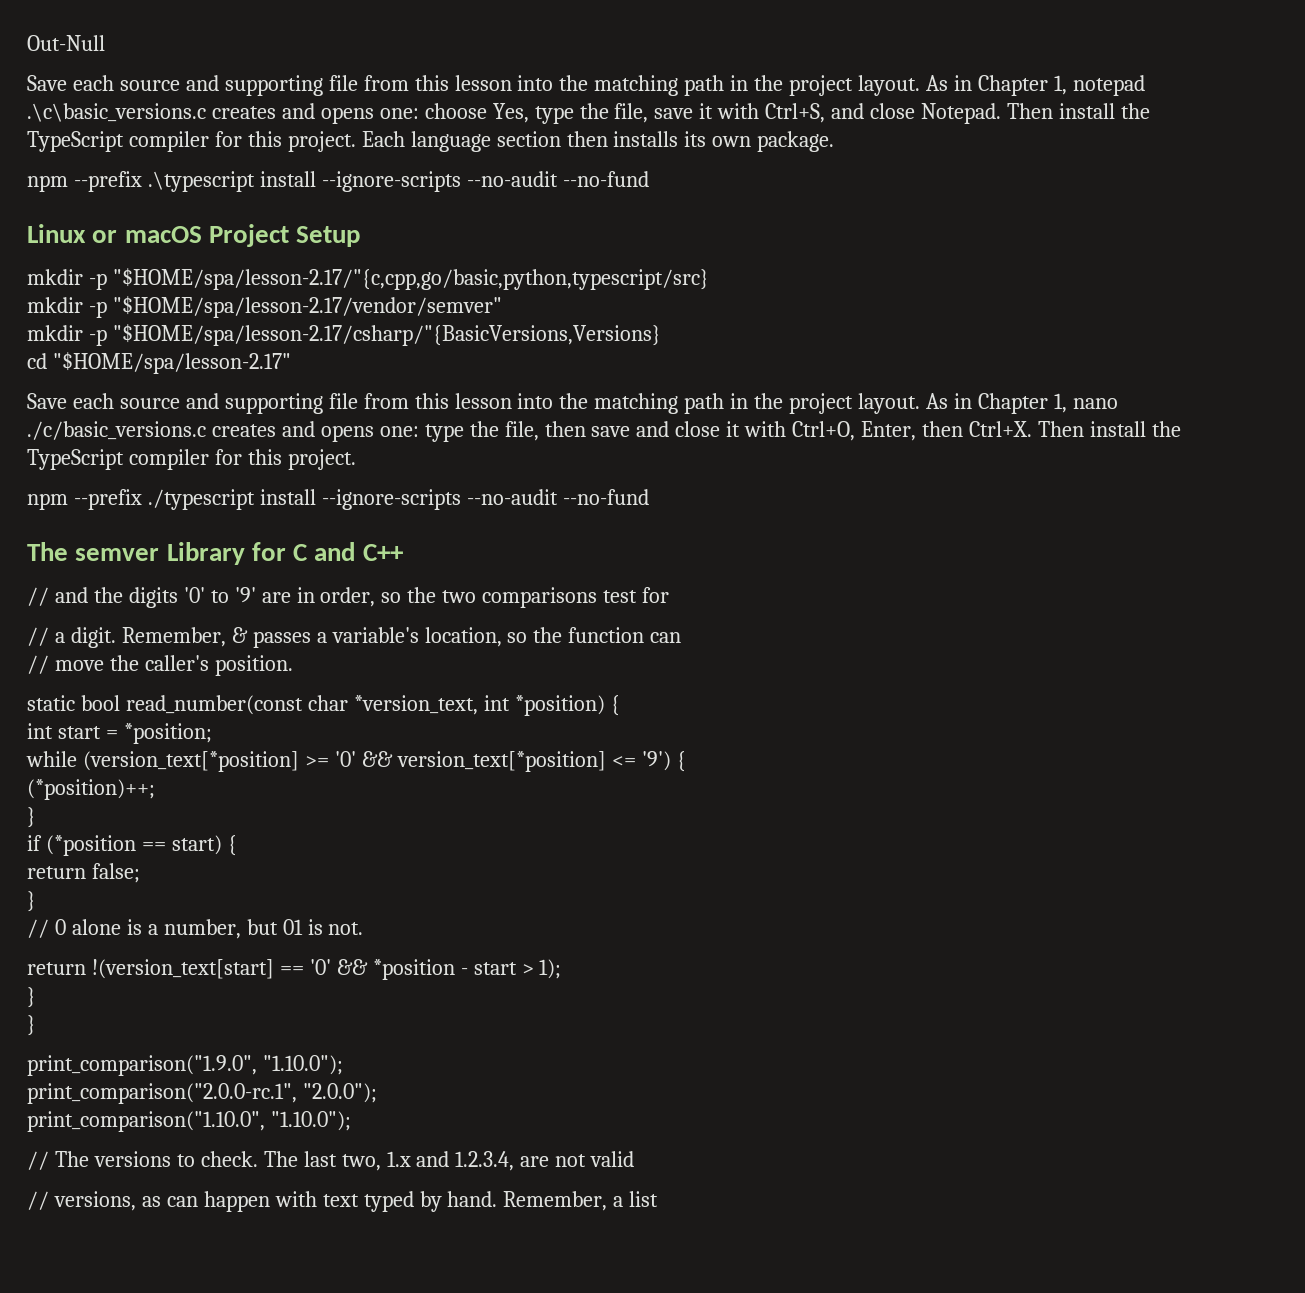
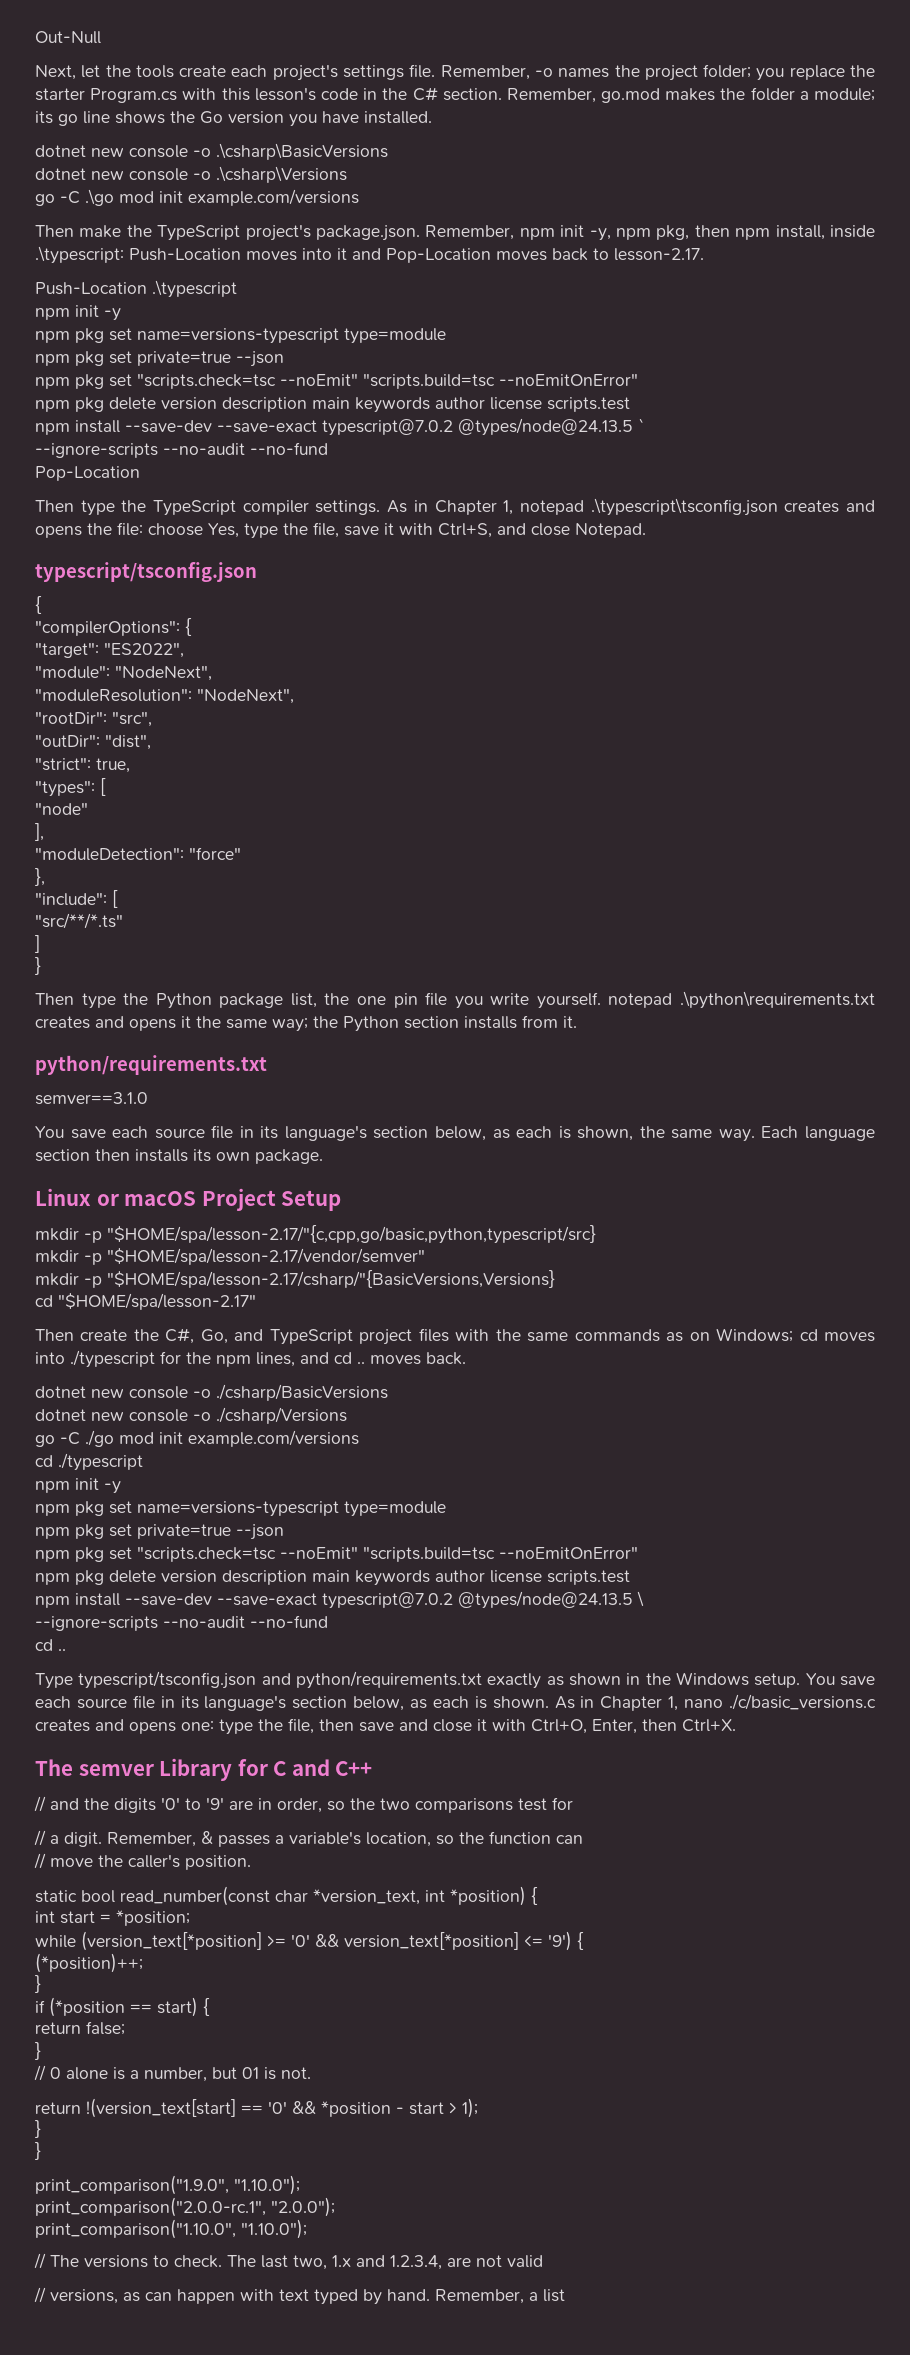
[27,75,921,96] Save each source and supporting file from this lesson into the matching path in the project layout. -> [35,64,875,81] [35,87,875,103] [35,111,432,127] [35,143,388,160] [35,166,347,183] [35,189,359,206] [35,224,875,241] [35,246,704,264] [35,280,237,298] [35,305,121,321] [35,328,446,344] [35,351,284,367] [35,373,638,389] [35,397,630,413] [35,418,644,436] [35,442,328,458] [35,466,140,481] [35,500,381,516] Next, let the tools create each project's settings file. Remember, -o names the project folder; you replace the starter Program.cs with this lesson's code in the C# section. Remember, go.mod makes the folder a module; its go line shows the Go version you have installed. // dotnet new console -o .\csharp\BasicVersions // dotnet new console -o .\csharp\Versions // go -C .\go mod init example.com/versions // Then make the TypeScript project's package.json. Remember, npm init -y, npm pkg, then npm install, inside .\typescript: Push-Location moves into it and Pop-Location moves back to lesson-2.17. // Push-Location .\typescript // npm init -y // npm pkg set name=versions-typescript type=module // npm pkg set private=true --json // npm pkg set "scripts.check=tsc --noEmit" "scripts.build=tsc --noEmitOnError" // npm pkg delete version description main keywords author license scripts.test // npm install --save-dev --save-exact typescript@7.0.2 @types/node@24.13.5 ` // --ignore-scripts --no-audit --no-fund // Pop-Location // Then type the TypeScript compiler settings.
[27,103,419,124] .\c\basic_versions.c creates and opens one: -> [590,498,876,516] [35,522,143,538] .\typescript\tsconfig.json creates and opens the file:
[1006,103,1150,119] [27,131,356,152] Then install the TypeScript compiler for this project. -> [35,562,257,582] [35,596,42,614] [35,618,192,636] [35,642,184,658] [35,665,212,681] [35,688,294,704] [35,711,152,727] [35,734,151,750] [35,757,130,773] [35,778,106,797] [35,802,88,815] [35,823,44,841] [35,847,241,861] [35,868,45,886] [35,890,118,908] [35,913,123,929] [35,935,40,953] [35,957,41,975] [35,991,875,1009] [35,1015,577,1032] [35,1055,267,1075] [35,1092,148,1105] [35,1125,755,1142] // typescript/tsconfig.json // { // "compilerOptions": { // "target": "ES2022", // "module": "NodeNext", // "moduleResolution": "NodeNext", // "rootDir": "src", // "outDir": "dist", // "strict": true, // "types": [ // "node" // ], // "moduleDetection": "force" // }, // "include": [ // "src/**/*.ts" // ] // } // Then type the Python package list, the one pin file you write yourself. notepad .\python\requirements.txt creates and opens it the same way; the Python section installs from it. // python/requirements.txt // semver==3.1.0 // You save each source file in its language's section below, as each is shown, the same way.
[27,171,649,192] // npm --prefix .\typescript install --ignore-scripts --no-audit --no-fund -> (323, 1156) none
[27,393,921,414] Save each source and supporting file from this lesson into the matching path in the project layout. -> [35,1328,876,1345] [35,1350,466,1368] [35,1384,388,1401] [35,1407,347,1424] [35,1430,359,1447] [35,1453,143,1471] [35,1478,121,1494] [35,1501,446,1517] [35,1524,284,1540] [35,1546,638,1562] [35,1570,630,1586] [35,1591,644,1609] [35,1615,328,1631] [35,1639,66,1651] [35,1671,876,1689] [35,1695,549,1711] Then create the C#, Go, and TypeScript project files with the same commands as on Windows; cd moves into ./typescript for the npm lines, and cd .. moves back. // dotnet new console -o ./csharp/BasicVersions // dotnet new console -o ./csharp/Versions // go -C ./go mod init example.com/versions // cd ./typescript // npm init -y // npm pkg set name=versions-typescript type=module // npm pkg set private=true --json // npm pkg set "scripts.check=tsc --noEmit" "scripts.build=tsc --noEmitOnError" // npm pkg delete version description main keywords author license scripts.test // npm install --save-dev --save-exact typescript@7.0.2 @types/node@24.13.5 \ // --ignore-scripts --no-audit --no-fund // cd .. // Type typescript/tsconfig.json and python/requirements.txt exactly as shown in the Windows setup. You save each source file in its language's section below, as each is shown.
[1037,421,1181,437] [27,449,356,470] [27,489,649,510] Then install the TypeScript compiler for this project. // npm --prefix ./typescript install --ignore-scripts --no-audit --no-fund -> (736, 1725) none

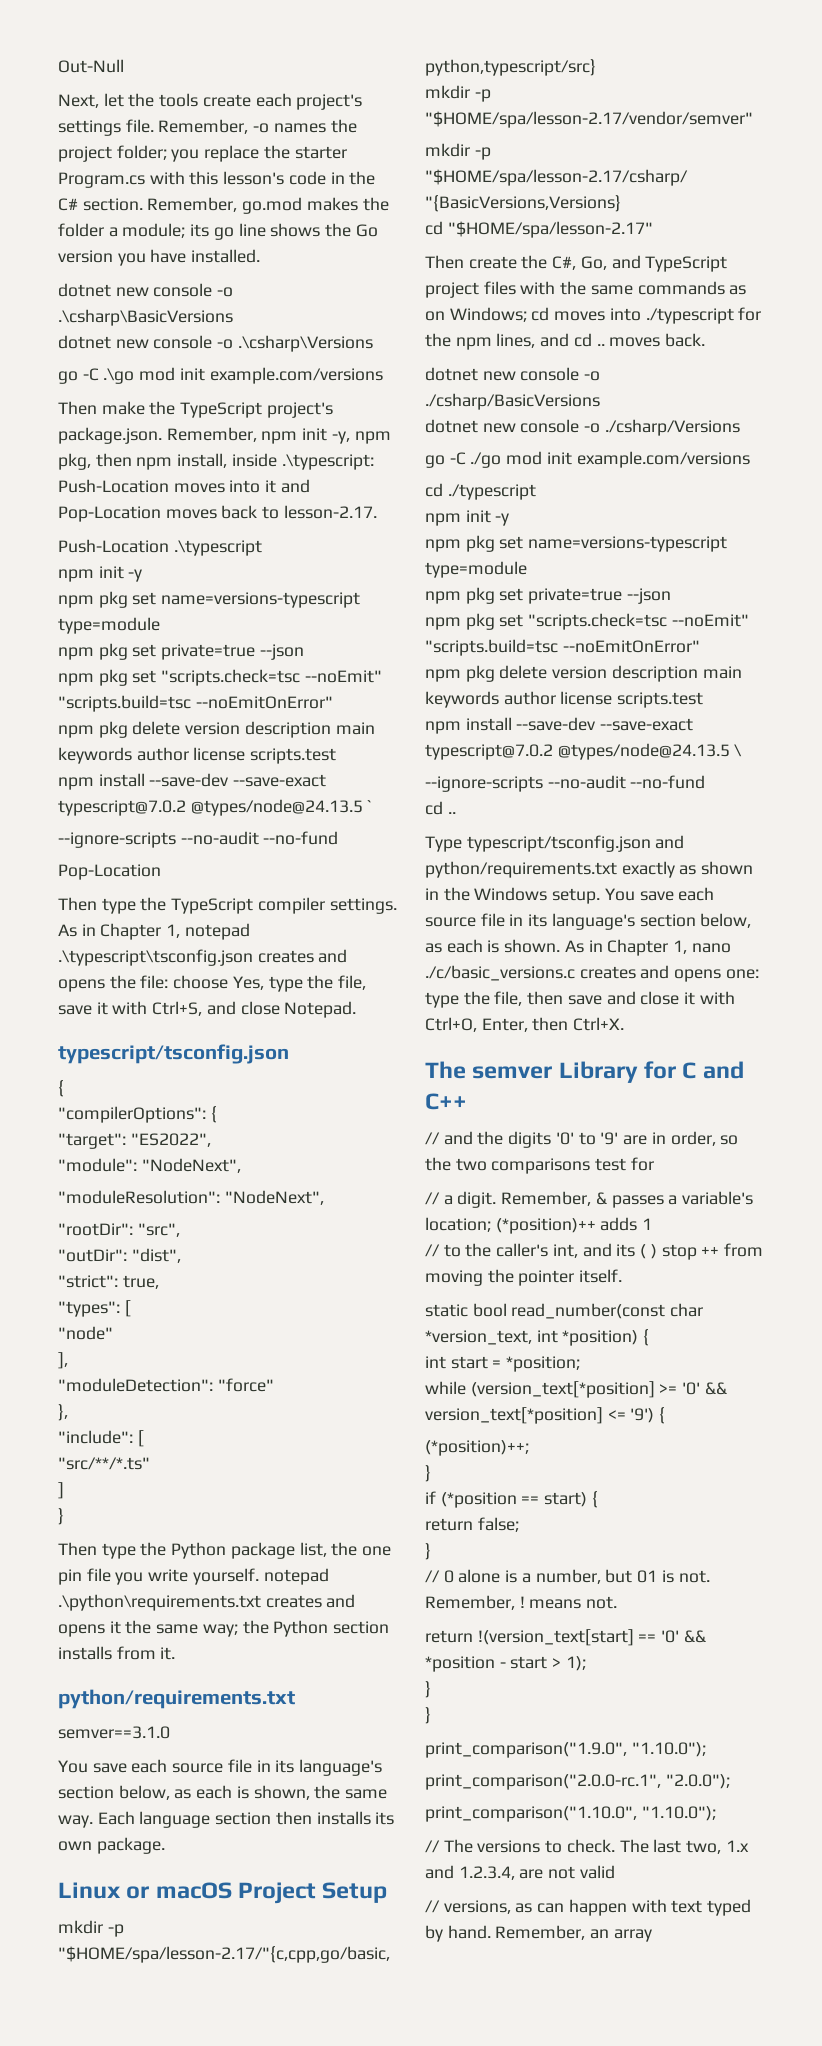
[366,1831,583,1847] [34,1853,93,1869] location, so the function can // // move -> [425,1217,653,1234] [425,1244,461,1257] location; (*position)++ adds 1 // // to
[185,1855,251,1870] position. -> [552,1243,763,1260] [425,1269,623,1286] int, and its ( ) stop ++ from moving the pointer itself.
(311, 2073) none -> [425,1595,618,1610] Remember, ! means not.
[529,2289,565,2302] a list -> [590,1929,652,1942] an array

